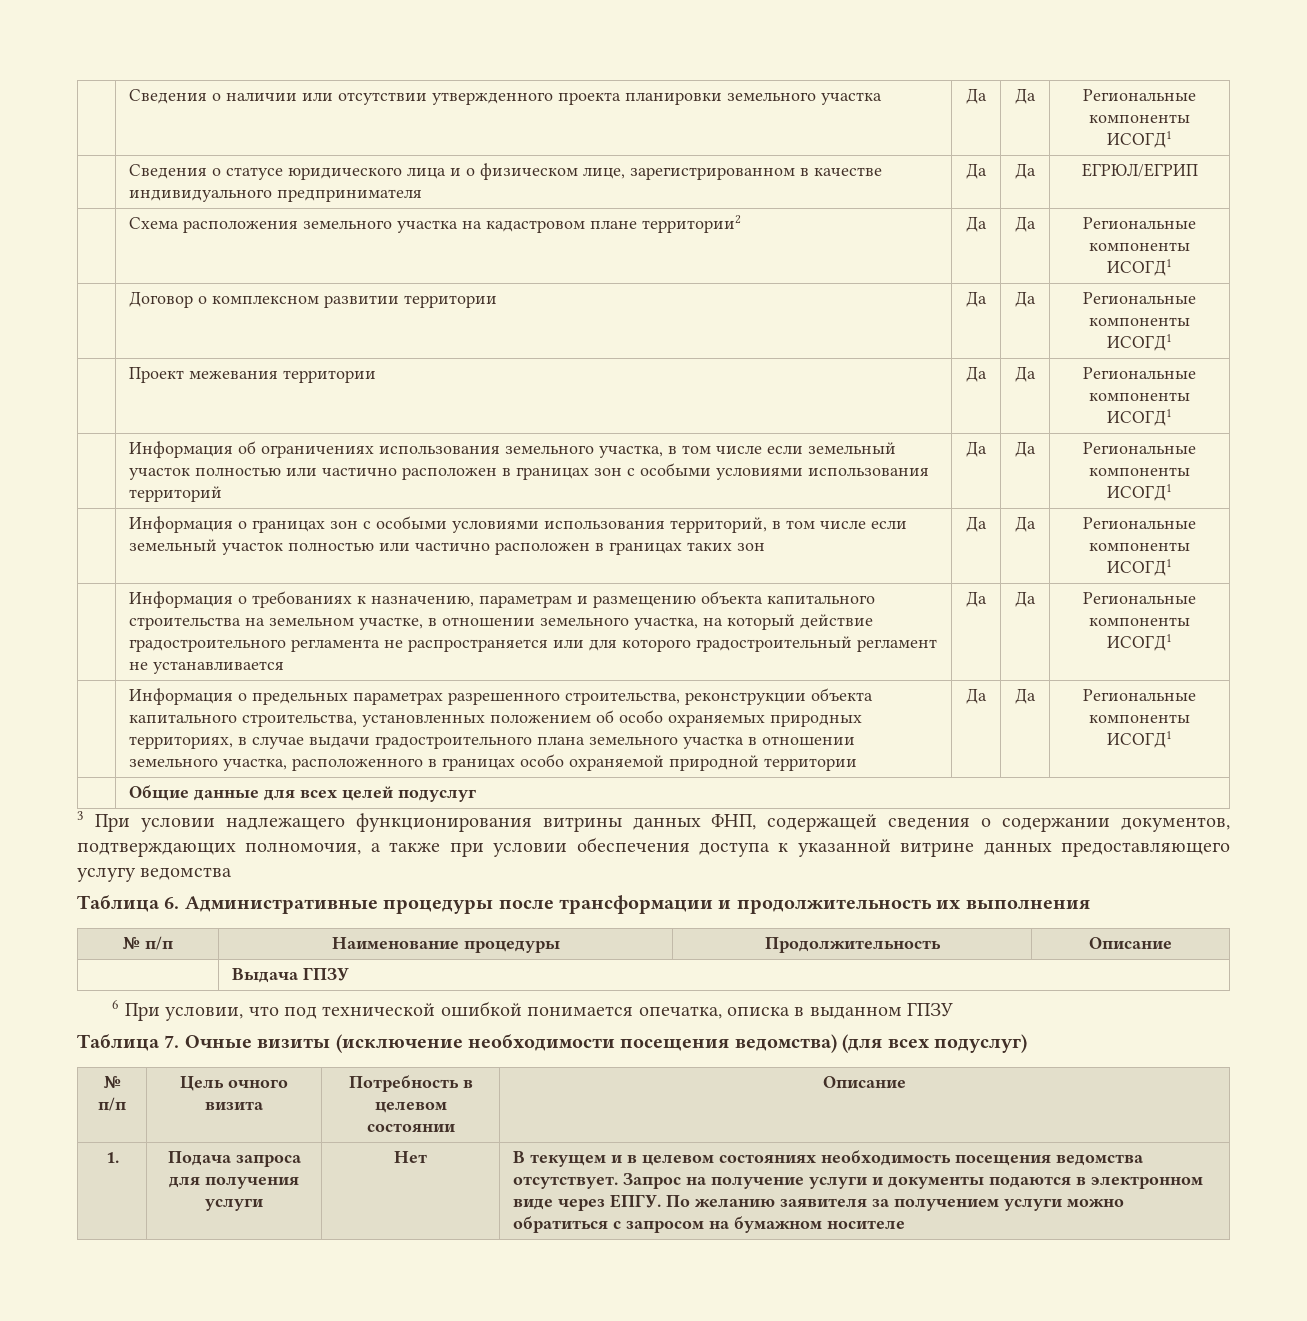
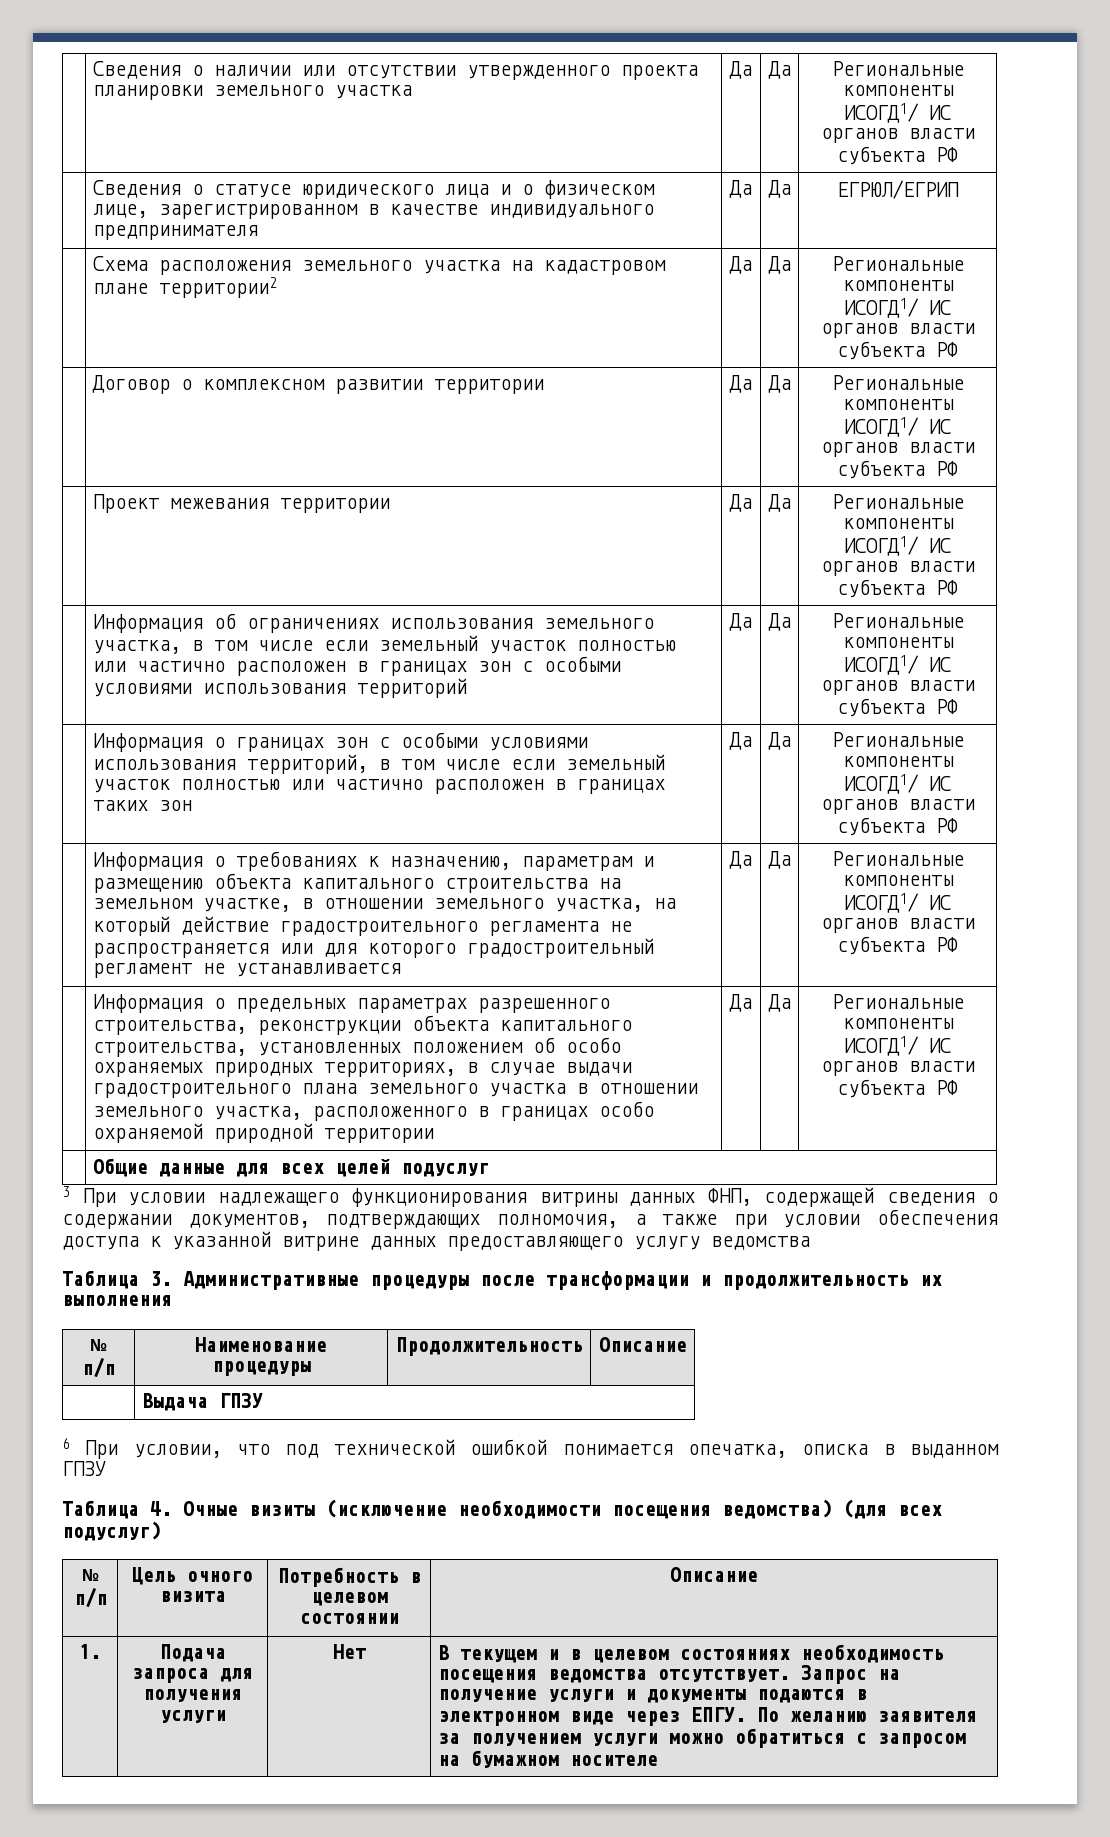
[1107,131,1172,148] ИСОГД1 -> [844,103,951,123] [820,128,975,143] [837,146,959,165] ИСОГД1/ ИС органов власти субъекта РФ
[1107,259,1172,276] ИСОГД1 -> [844,298,951,318] [820,323,975,338] [837,341,959,360] ИСОГД1/ ИС органов власти субъекта РФ
[1107,334,1172,351] ИСОГД1 -> [844,417,951,437] [820,442,975,457] [837,460,959,479] ИСОГД1/ ИС органов власти субъекта РФ
[1107,409,1172,426] ИСОГД1 -> [844,536,951,556] [820,561,975,576] [837,579,959,598] ИСОГД1/ ИС органов власти субъекта РФ
[1107,484,1172,501] ИСОГД1 -> [844,655,951,675] [820,680,975,695] [837,698,959,717] ИСОГД1/ ИС органов власти субъекта РФ
[1107,559,1172,576] ИСОГД1 -> [844,774,951,794] [820,799,975,814] [837,817,959,836] ИСОГД1/ ИС органов власти субъекта РФ
[1107,634,1172,651] ИСОГД1 -> [844,893,951,913] [820,918,975,933] [837,936,959,955] ИСОГД1/ ИС органов власти субъекта РФ
[1107,731,1172,748] ИСОГД1 -> [844,1036,951,1056] [820,1061,975,1076] [837,1079,959,1098] ИСОГД1/ ИС органов власти субъекта РФ
[164,897,180,909] 6. -> [150,1271,172,1286] 3.
[164,1035,180,1048] 7. -> [150,1501,172,1516] 4.

